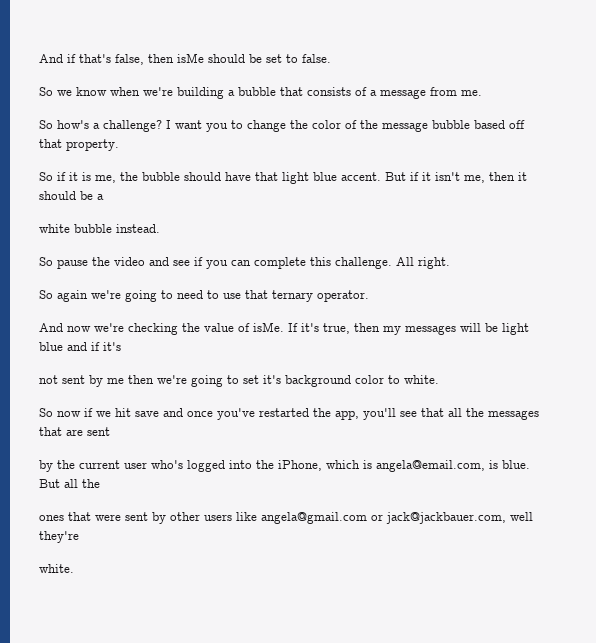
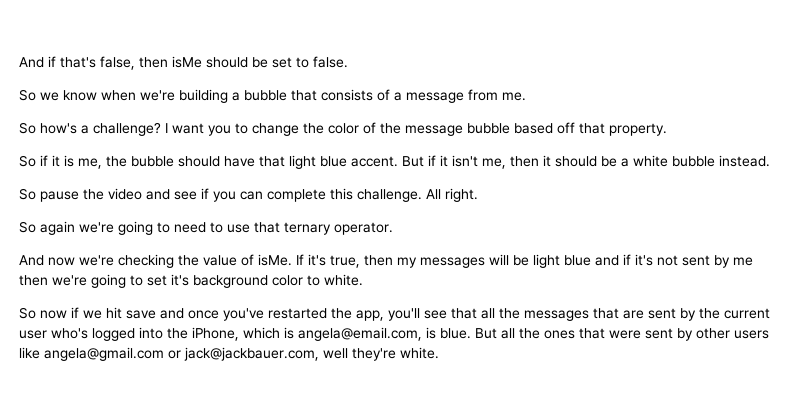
(104, 197) // -> (629, 162) none
(121, 346) // -> (653, 260) none
(110, 431) // -> (676, 313) none
(100, 483) // -> (540, 333) none
(79, 537) // -> (396, 354) none

